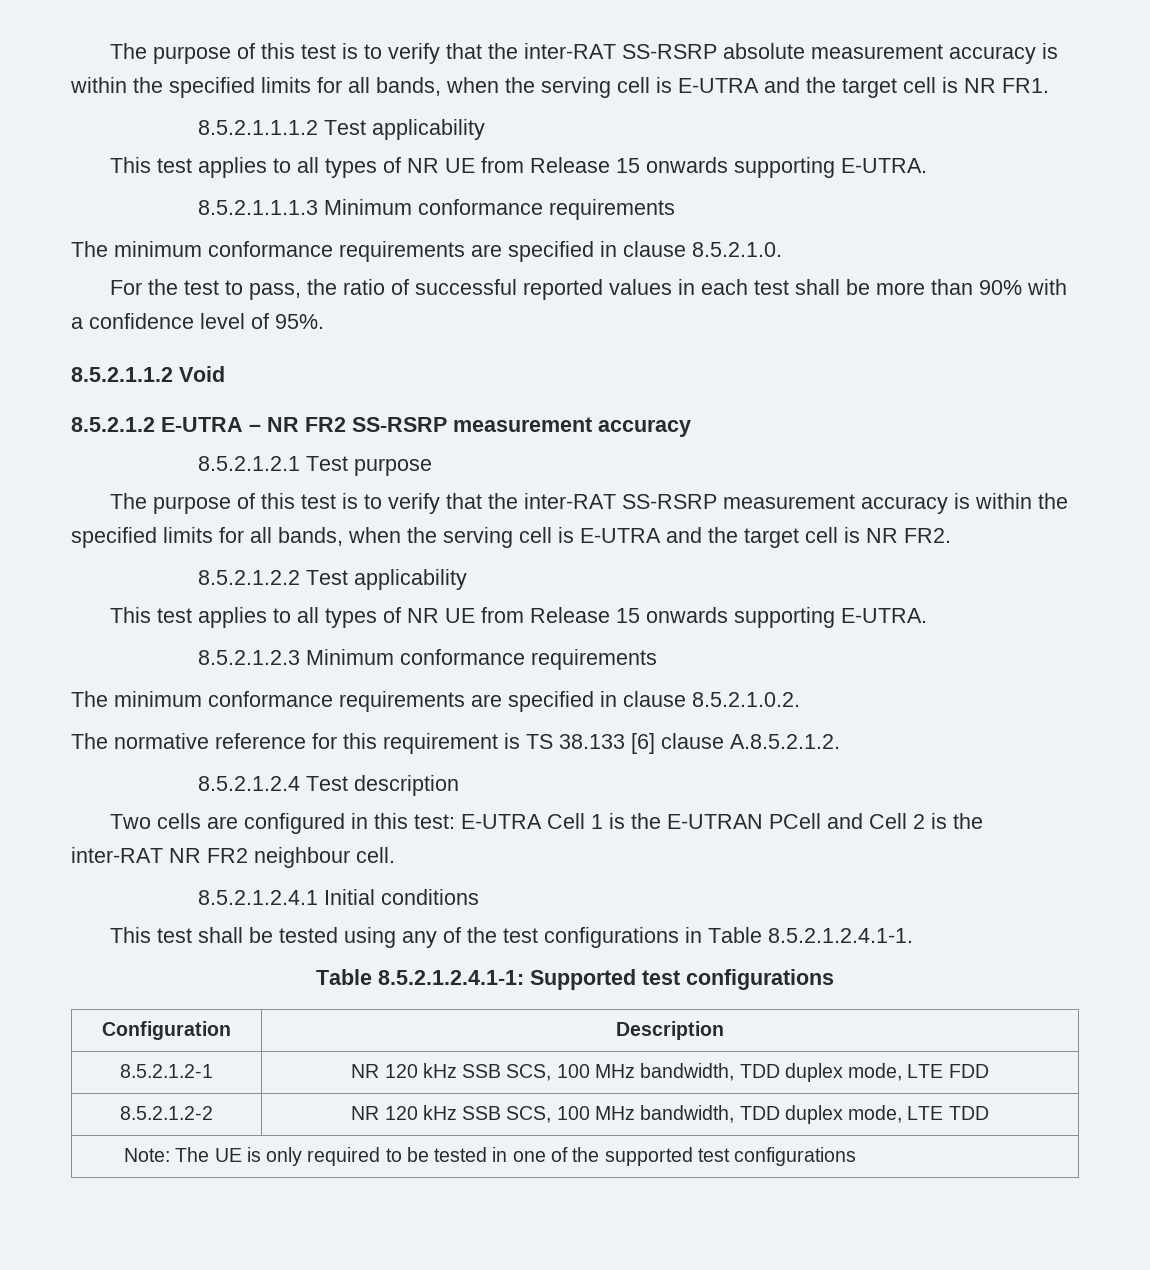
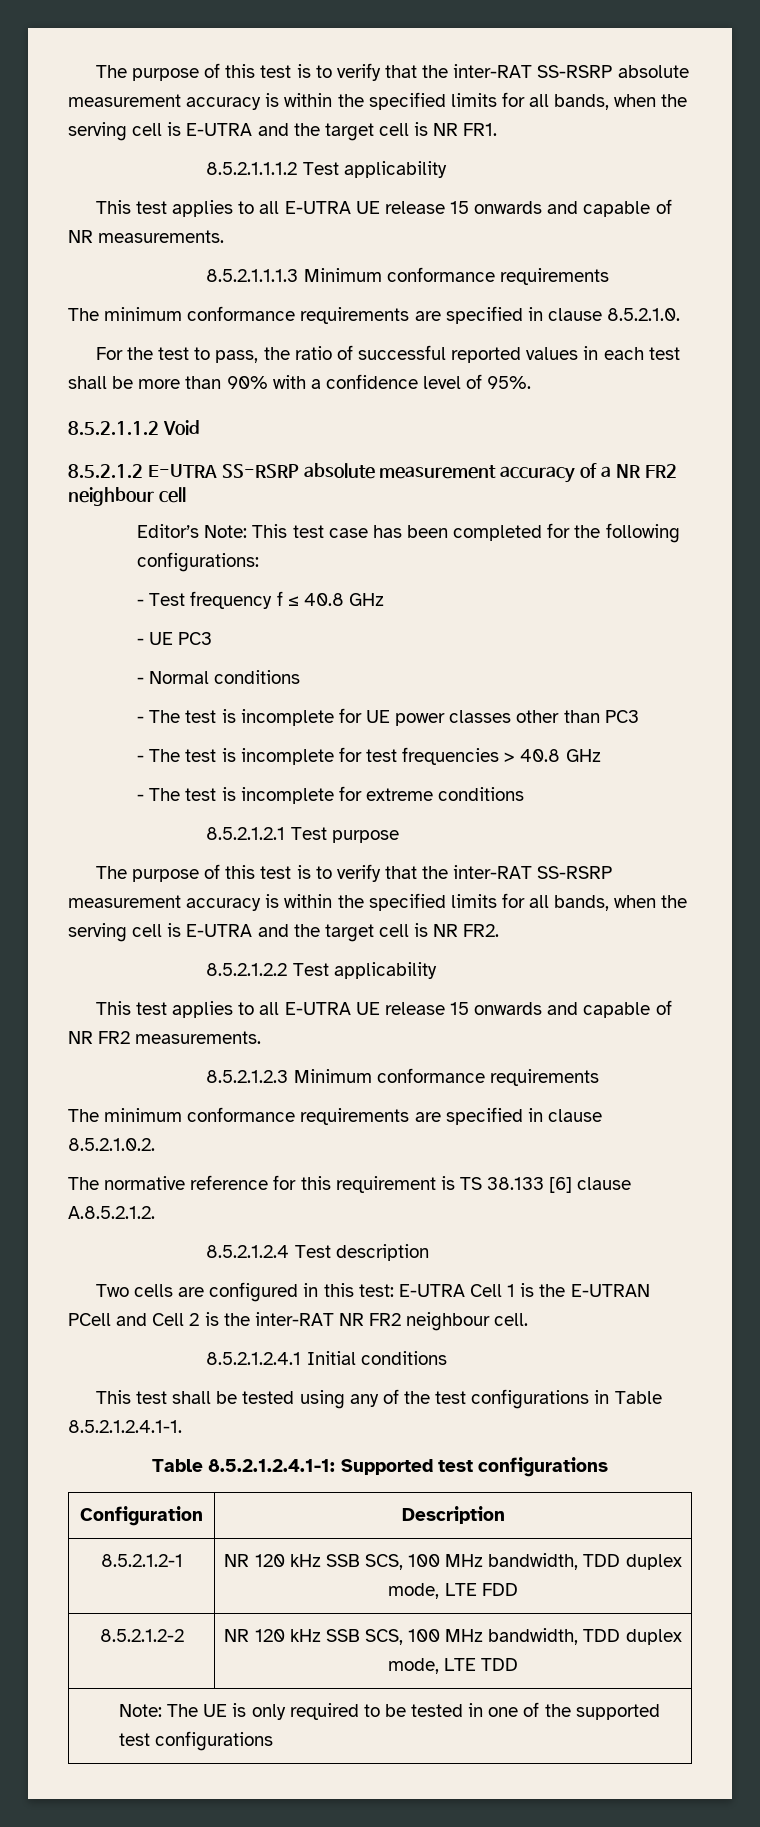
[324,157,927,178] types of NR UE from Release 15 onwards supporting E-UTRA. -> [284,199,672,217] [68,230,225,243] E-UTRA UE release 15 onwards and capable of NR measurements.
[249,417,691,437] – NR FR2 SS-RSRP measurement accuracy -> [221,463,677,483] [68,487,186,506] [137,523,680,543] [137,552,260,572] [137,591,385,609] [137,632,213,645] [137,670,301,684] [137,708,639,726] [137,747,601,765] [137,786,525,804] SS-RSRP absolute measurement accuracy of a NR FR2 neighbour cell // Editor’s Note: This test case has been completed for the following configurations: // - Test frequency f ≤ 40.8 GHz // - UE PC3 // - Normal conditions // - The test is incomplete for UE power classes other than PC3 // - The test is incomplete for test frequencies > 40.8 GHz // - The test is incomplete for extreme conditions
[324,607,927,628] types of NR UE from Release 15 onwards supporting E-UTRA. -> [284,1000,672,1018] [68,1031,262,1044] E-UTRA UE release 15 onwards and capable of NR FR2 measurements.

